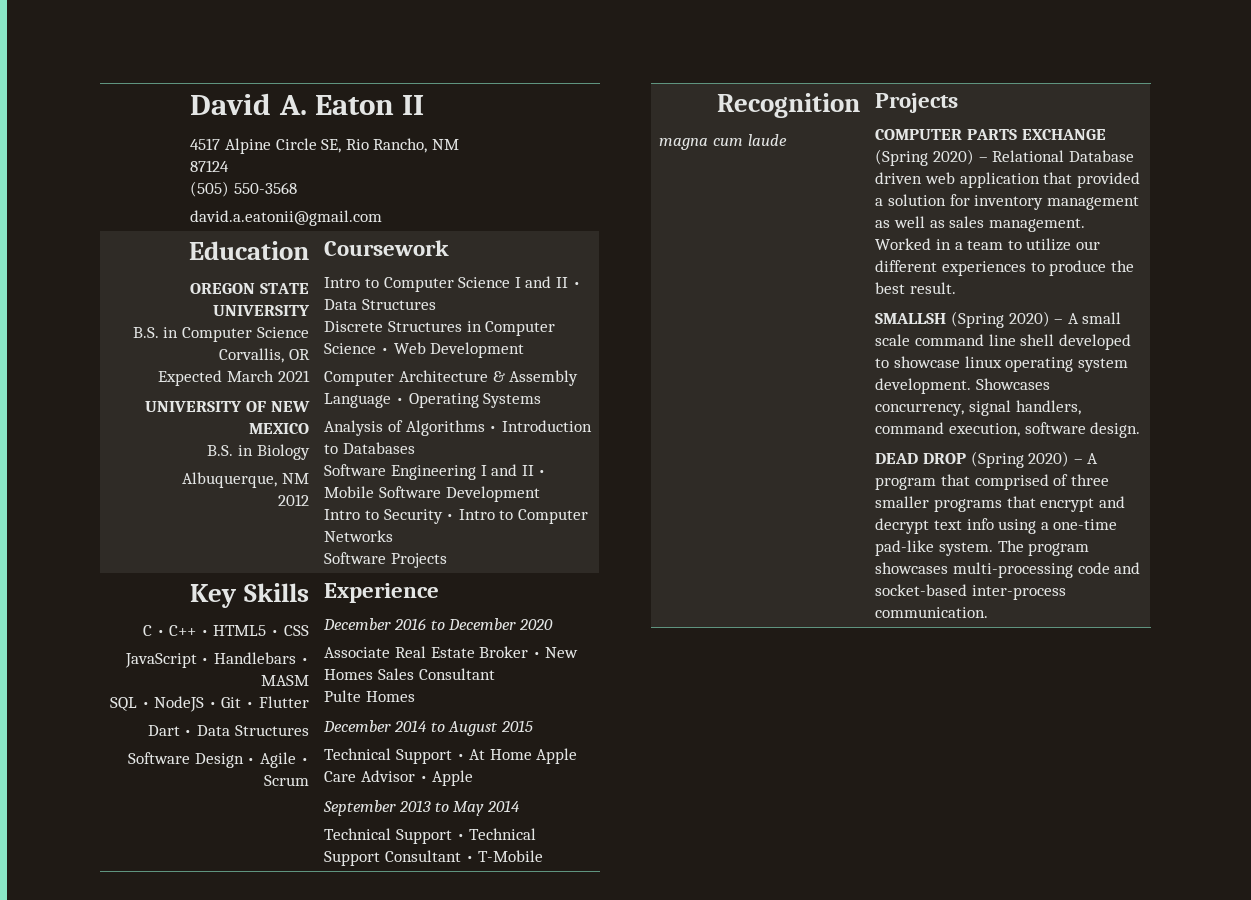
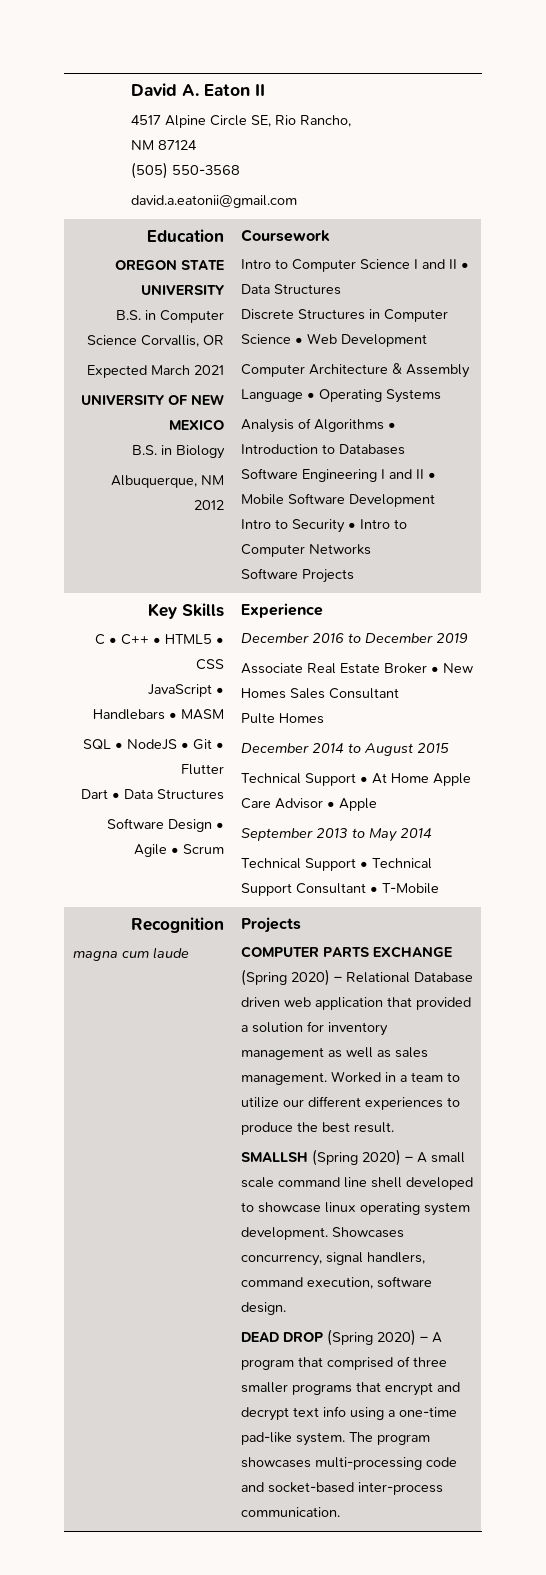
[518,619,553,630] 2020 -> [435,633,468,643] 2019

